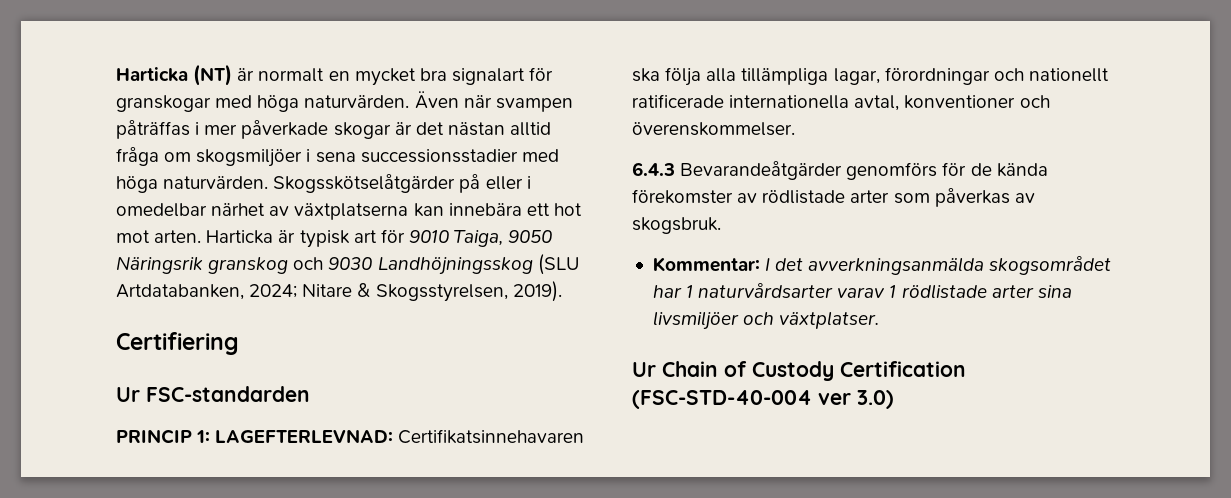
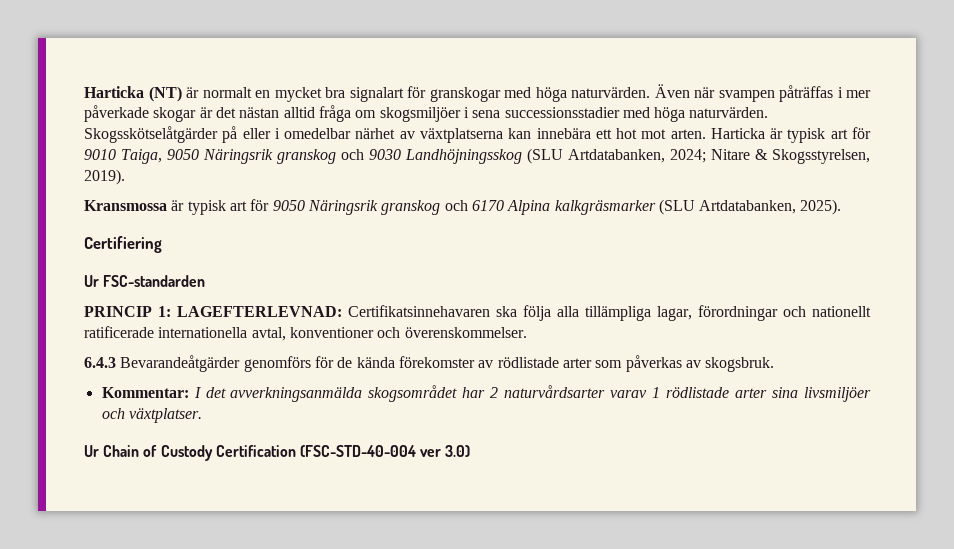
(562, 291) none -> [84,199,842,215] // Kransmossa är typisk art för 9050 Näringsrik granskog och 6170 Alpina kalkgräsmarker (SLU Artdatabanken, 2025).
[686,285,694,298] 1 -> [490,387,499,398] 2

